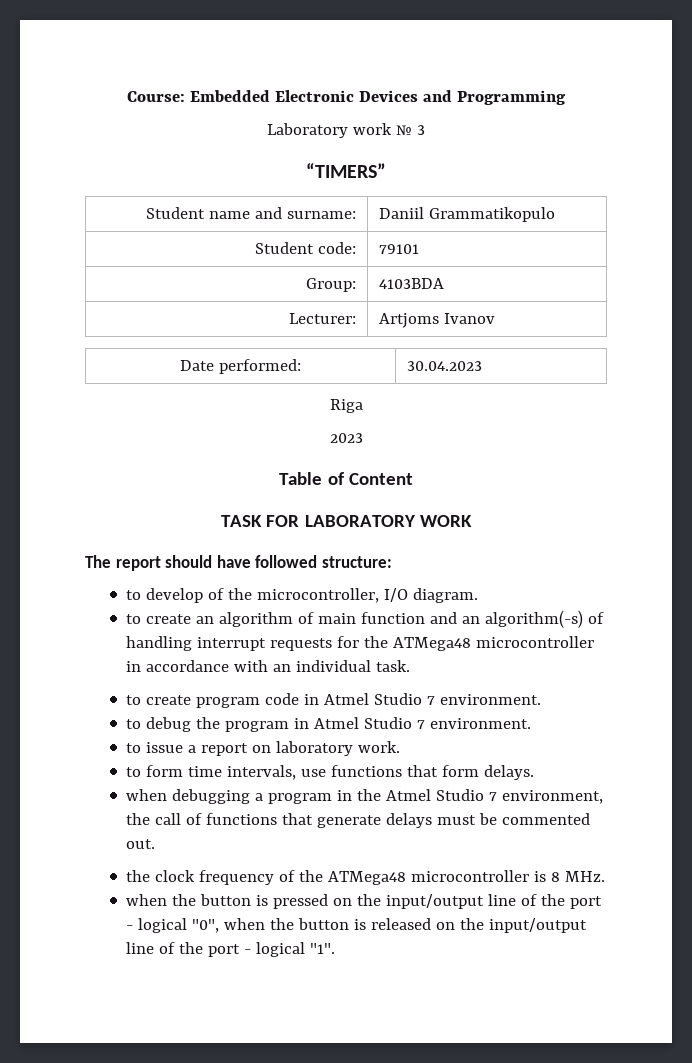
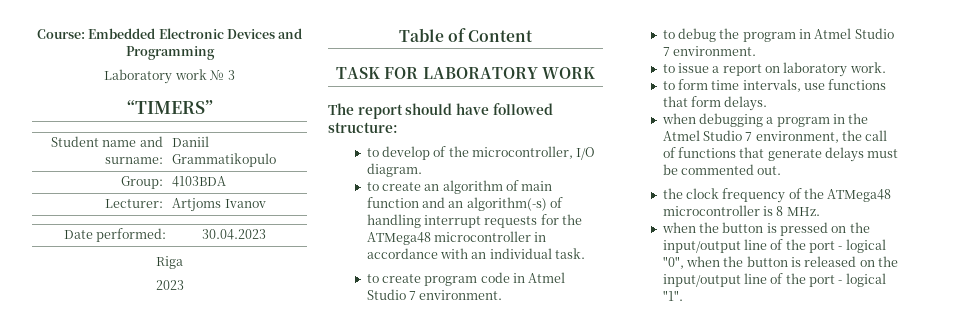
[254,242,356,254] [379,244,420,254] // Student code: | 79101 -> (277, 160) none

